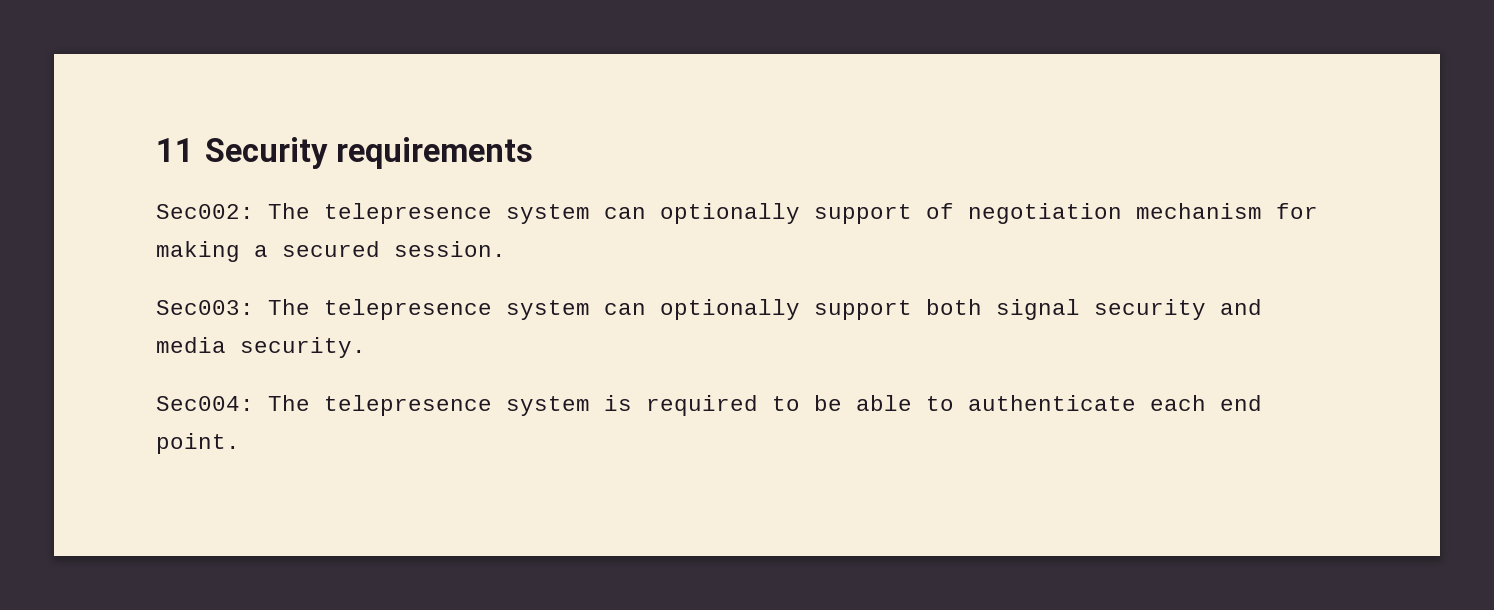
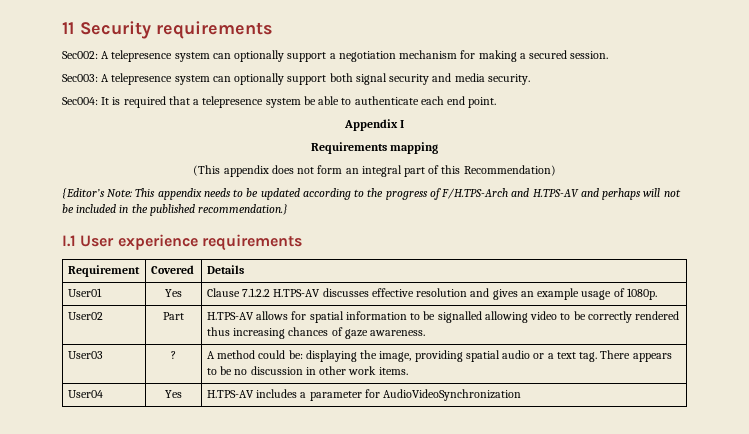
[268,203,954,224] The telepresence system can optionally support of -> [101,50,336,62] A telepresence system can optionally support a
[268,299,310,315] The -> [101,74,110,82] A
[268,395,800,416] The telepresence system is required to -> [101,96,301,108] It is required that a telepresence system
(240, 443) none -> [343,119,405,131] [310,142,439,154] [193,165,556,177] [62,188,681,200] [62,204,289,216] [62,234,302,251] [67,265,140,277] [150,265,194,274] [206,265,244,274] [67,288,102,297] [165,289,182,297] [206,288,657,300] [67,312,103,320] [163,312,184,320] [206,311,680,323] [206,327,426,339] [67,351,103,359] [171,351,176,359] [206,350,672,362] [206,366,408,375] [67,390,103,398] [165,390,182,398] [206,389,522,401] // Appendix I // Requirements mapping // (This appendix does not form an integral part of this Recommendation) // {Editor’s Note: This appendix needs to be updated according to the progress of F/H.TPS-Arch and H.TPS-AV and perhaps will not be included in the published recommendation.} // I.1 User experience requirements // Requirement | Covered | Details // User01 | Yes | Clause 7.1.2.2 H.TPS-AV discusses effective resolution and gives an example usage of 1080p. // User02 | Part | H.TPS-AV allows for spatial information to be signalled allowing video to be correctly rendered thus increasing chances of gaze awareness. // User03 | ? | A method could be: displaying the image, providing spatial audio or a text tag. There appears to be no discussion in other work items. // User04 | Yes | H.TPS-AV includes a parameter for AudioVideoSynchronization

